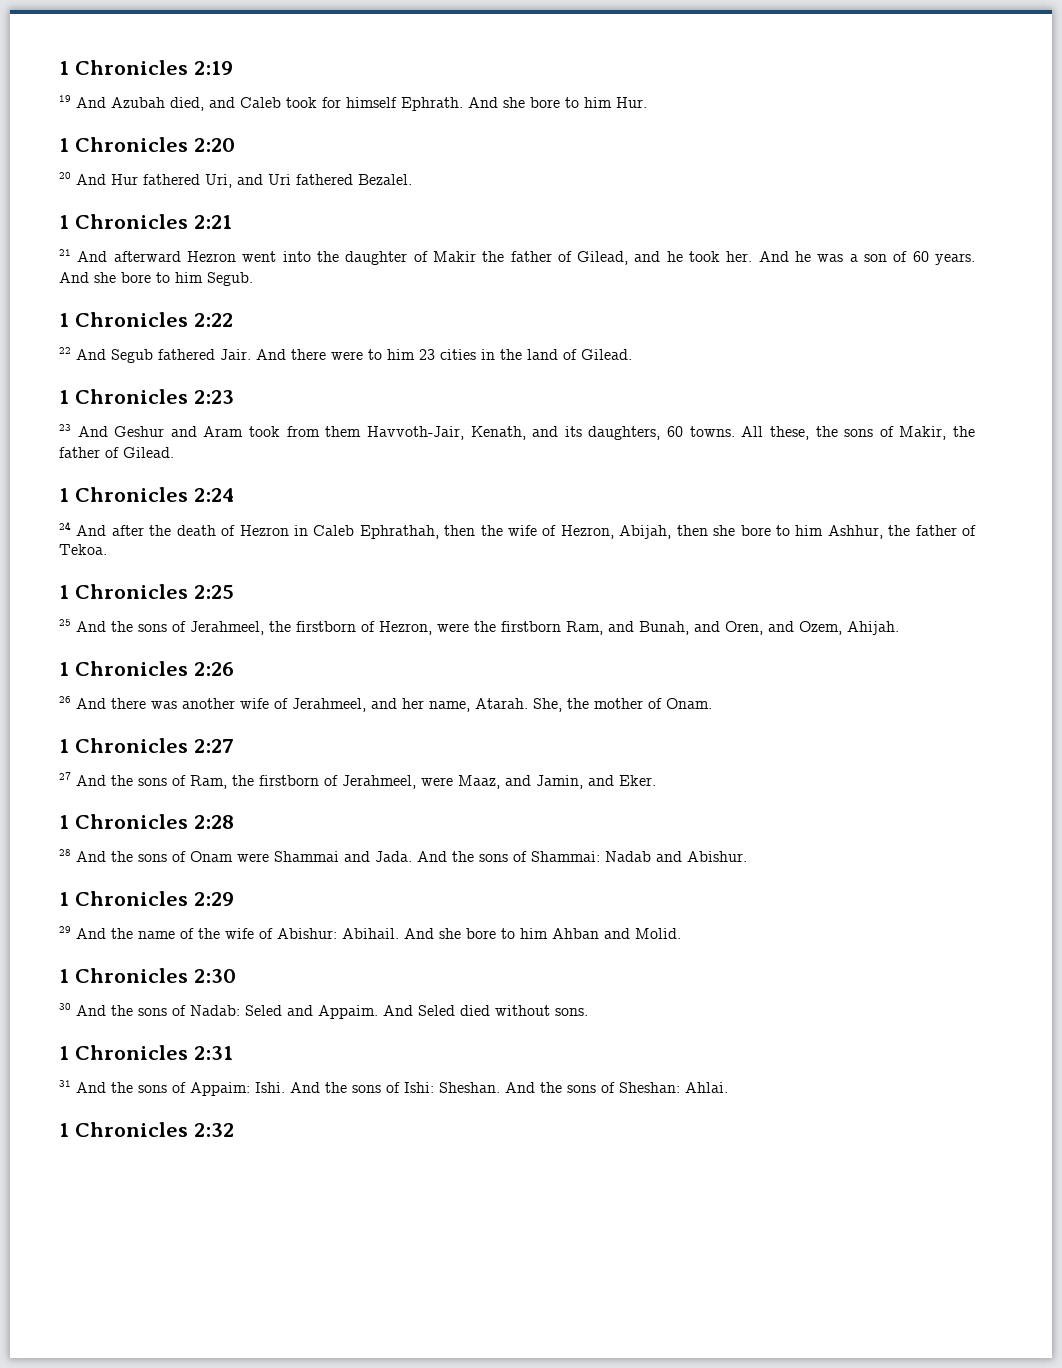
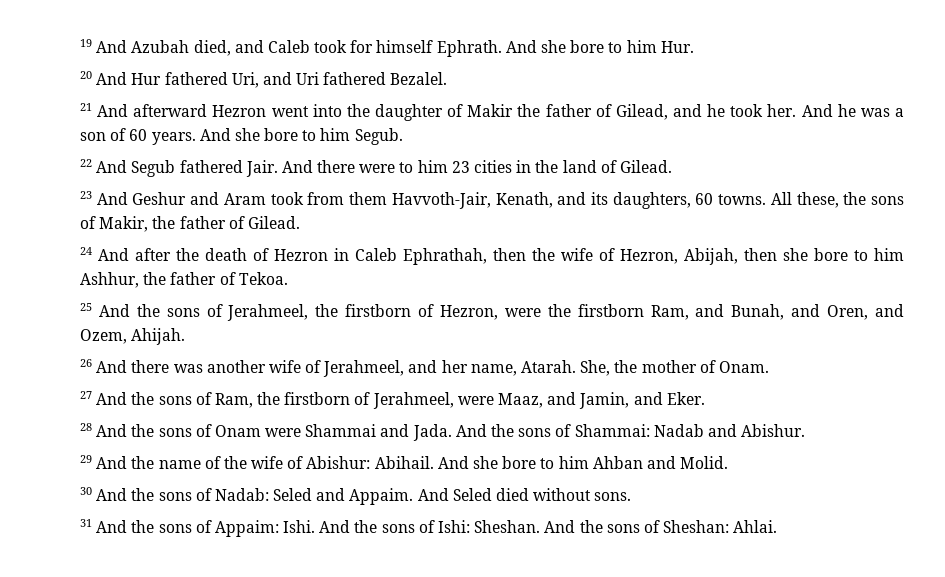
[59,60,233,75] 1 Chronicles 2:19 // -> (80, 43) none
[59,137,235,152] // 1 Chronicles 2:20 -> (694, 47) none
[59,214,232,229] // 1 Chronicles 2:21 -> (448, 78) none
[59,312,233,327] // 1 Chronicles 2:22 -> (403, 136) none
[59,389,234,404] // 1 Chronicles 2:23 -> (672, 166) none
[59,487,234,502] // 1 Chronicles 2:24 -> (300, 222) none
[59,584,234,599] // 1 Chronicles 2:25 -> (288, 278) none
[59,661,234,676] // 1 Chronicles 2:26 -> (186, 336) none
[59,738,234,753] // 1 Chronicles 2:27 -> (769, 367) none
[59,814,234,829] // 1 Chronicles 2:28 -> (705, 398) none
[59,891,234,906] // 1 Chronicles 2:29 -> (806, 430) none
[59,968,236,983] // 1 Chronicles 2:30 -> (729, 462) none
[59,1045,233,1060] // 1 Chronicles 2:31 -> (632, 496) none
[59,1122,234,1137] // 1 Chronicles 2:32 -> (778, 526) none

